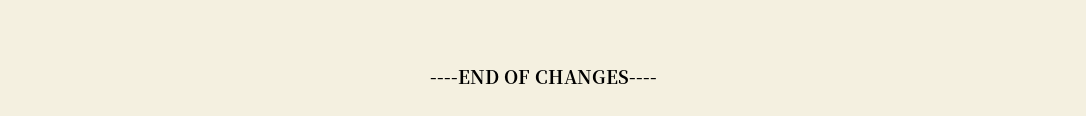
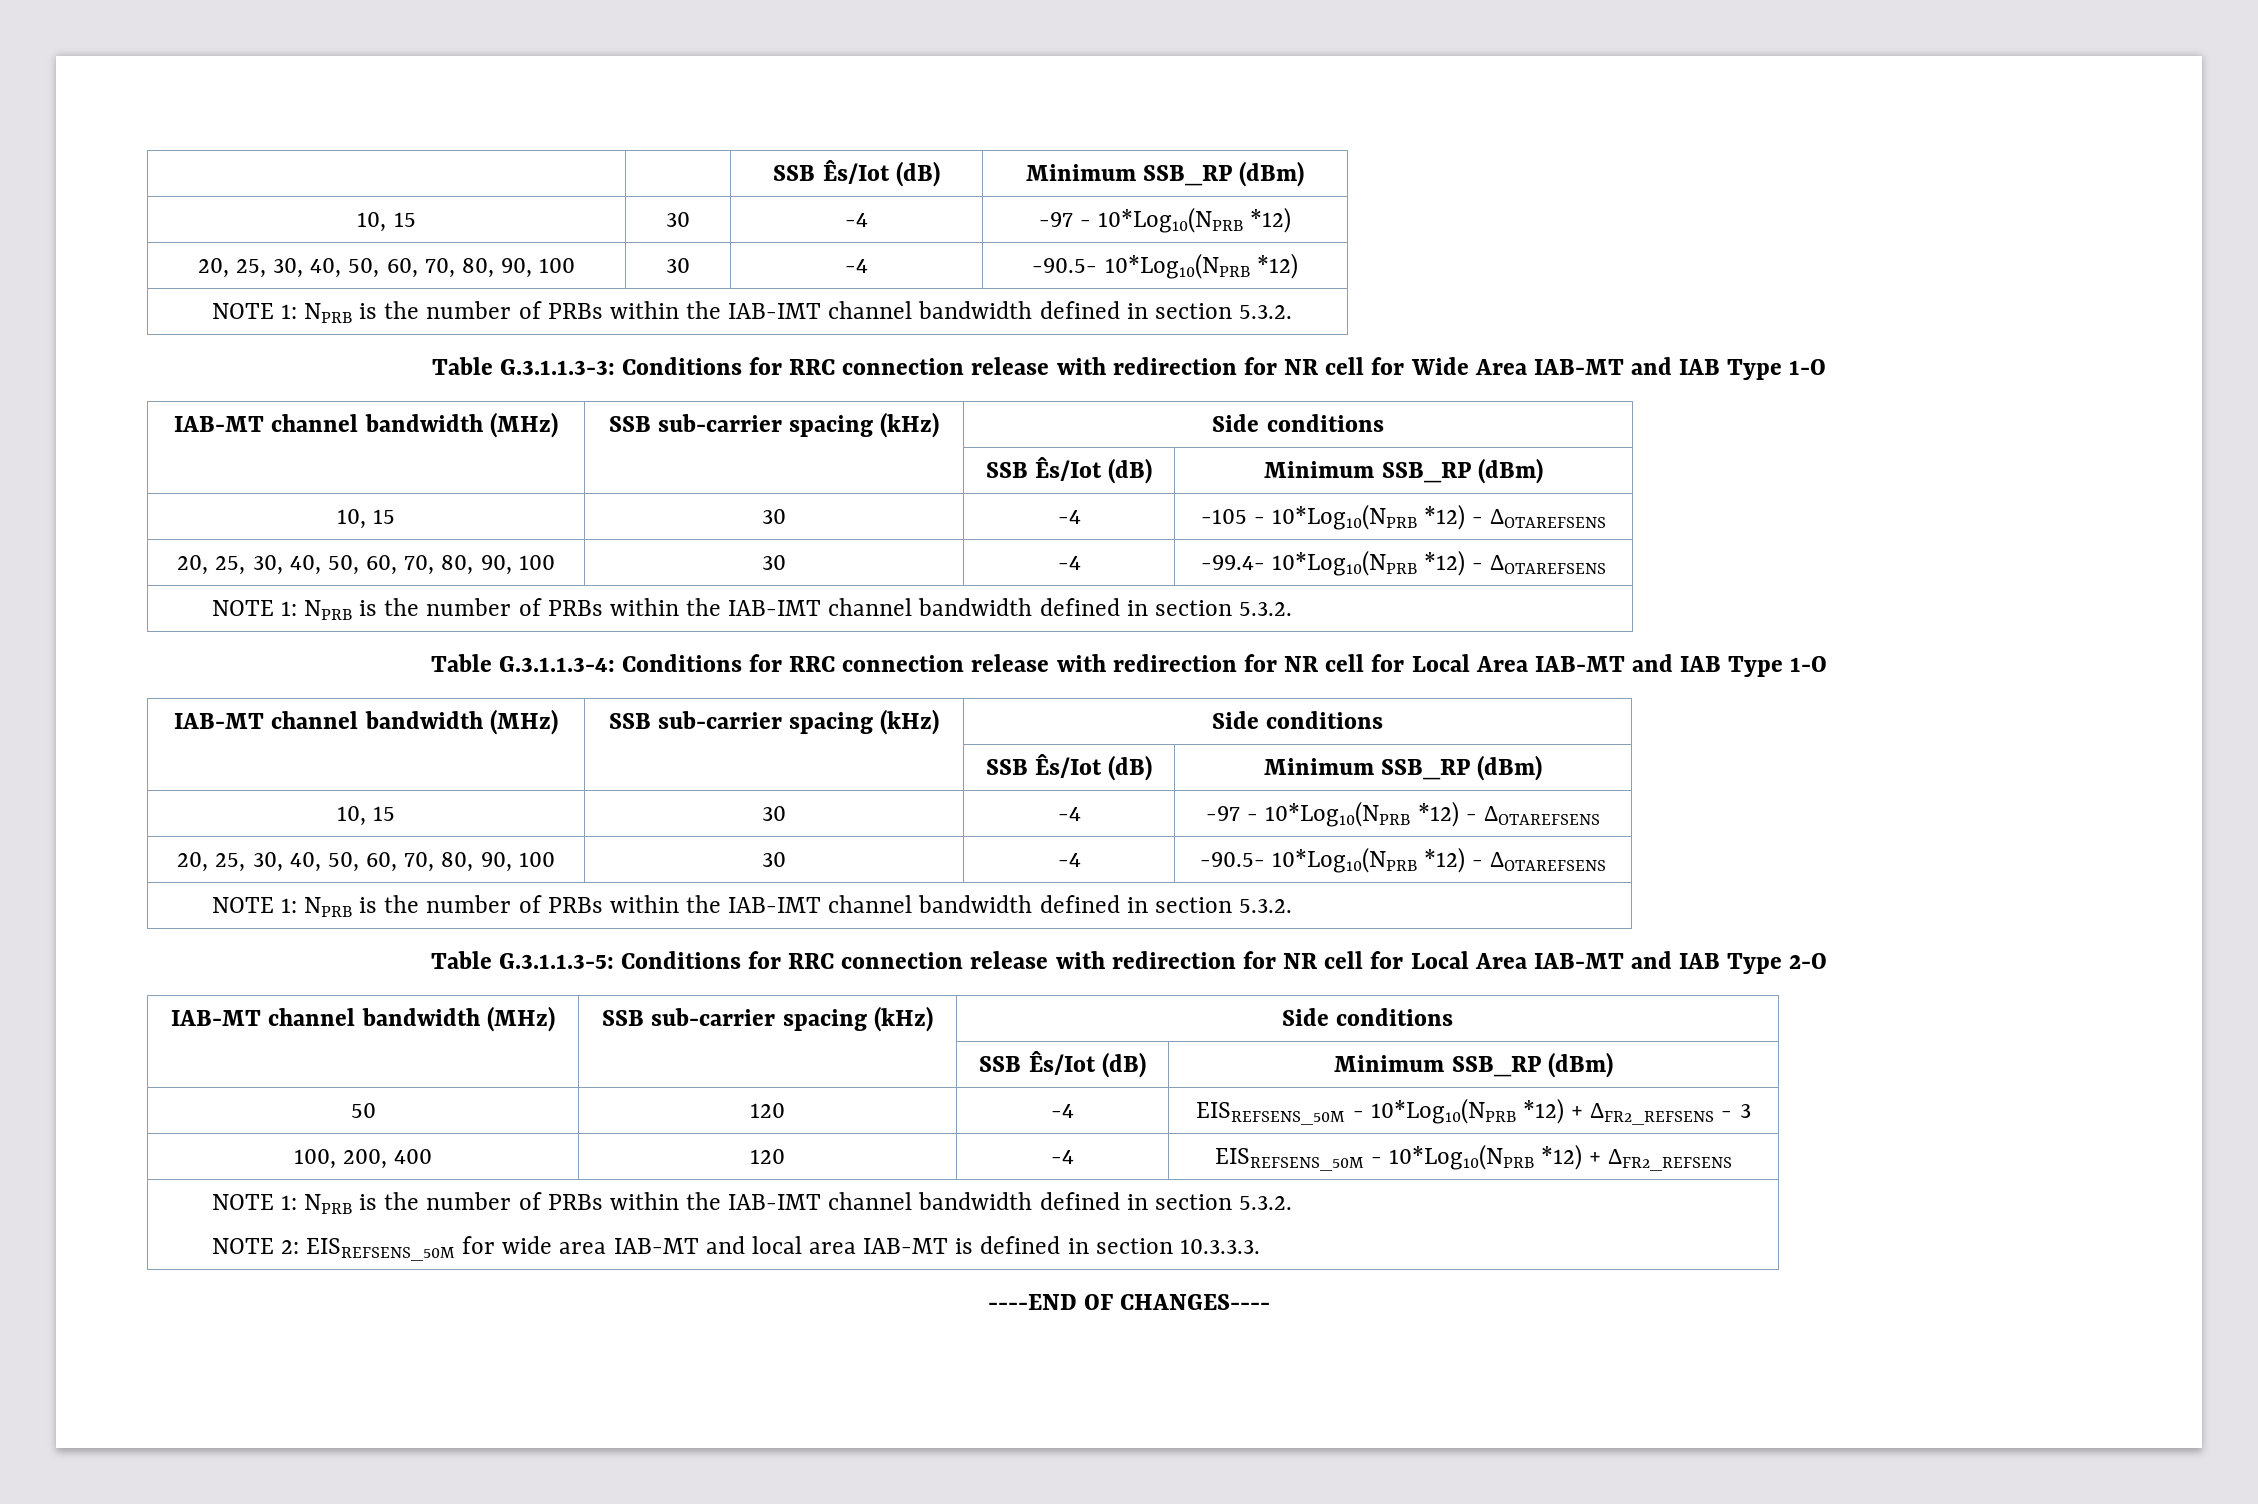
(429, 77) none -> [773,160,940,187] [1025,161,1305,187] [357,212,416,232] [666,212,690,227] [845,213,868,227] [1038,207,1292,233] [197,258,576,278] [666,258,690,273] [845,259,868,273] [1032,253,1298,279] [211,301,1293,323] [431,357,1827,380] [174,412,558,438] [608,412,940,438] [1212,414,1384,432] [985,457,1153,484] [1264,458,1543,484] [336,509,396,529] [762,509,786,524] [1057,510,1081,524] [1200,504,1607,530] [177,555,555,575] [762,555,786,570] [1057,556,1081,570] [1200,550,1607,576] [211,598,1293,620] [430,654,1828,677] [174,709,558,735] [608,709,940,735] [1211,711,1384,729] [985,754,1153,781] [1263,755,1543,781] [336,806,396,826] [762,806,786,821] [1057,807,1081,821] [1206,801,1600,827] [177,852,555,872] [762,852,786,867] [1057,853,1081,867] [1199,847,1607,873] [211,895,1293,917] [430,951,1828,974] [171,1006,555,1032] [602,1006,933,1032] [1281,1008,1454,1026] [979,1051,1146,1078] [1334,1052,1613,1078] [350,1103,376,1118] [750,1103,785,1118] [1051,1104,1074,1118] [1196,1098,1751,1125] [293,1149,433,1169] [750,1149,785,1164] [1051,1150,1074,1164] [1214,1144,1733,1171] [211,1192,1293,1214] [211,1236,1260,1261] | | SSB Ês/Iot (dB) | Minimum SSB_RP (dBm) // 10, 15 | 30 | -4 | -97 - 10*Log10(NPRB *12) // 20, 25, 30, 40, 50, 60, 70, 80, 90, 100 | 30 | -4 | -90.5- 10*Log10(NPRB *12) // NOTE 1: NPRB is the number of PRBs within the IAB-IMT channel bandwidth defined in section 5.3.2. // Table G.3.1.1.3-3: Conditions for RRC connection release with redirection for NR cell for Wide Area IAB-MT and IAB Type 1-O // IAB-MT channel bandwidth (MHz) | SSB sub-carrier spacing (kHz) | Side conditions // | | SSB Ês/Iot (dB) | Minimum SSB_RP (dBm) // 10, 15 | 30 | -4 | -105 - 10*Log10(NPRB *12) - ΔOTAREFSENS // 20, 25, 30, 40, 50, 60, 70, 80, 90, 100 | 30 | -4 | -99.4- 10*Log10(NPRB *12) - ΔOTAREFSENS // NOTE 1: NPRB is the number of PRBs within the IAB-IMT channel bandwidth defined in section 5.3.2. // Table G.3.1.1.3-4: Conditions for RRC connection release with redirection for NR cell for Local Area IAB-MT and IAB Type 1-O // IAB-MT channel bandwidth (MHz) | SSB sub-carrier spacing (kHz) | Side conditions // | | SSB Ês/Iot (dB) | Minimum SSB_RP (dBm) // 10, 15 | 30 | -4 | -97 - 10*Log10(NPRB *12) - ΔOTAREFSENS // 20, 25, 30, 40, 50, 60, 70, 80, 90, 100 | 30 | -4 | -90.5- 10*Log10(NPRB *12) - ΔOTAREFSENS // NOTE 1: NPRB is the number of PRBs within the IAB-IMT channel bandwidth defined in section 5.3.2. // Table G.3.1.1.3-5: Conditions for RRC connection release with redirection for NR cell for Local Area IAB-MT and IAB Type 2-O // IAB-MT channel bandwidth (MHz) | SSB sub-carrier spacing (kHz) | Side conditions // | | SSB Ês/Iot (dB) | Minimum SSB_RP (dBm) // 50 | 120 | -4 | EISREFSENS_50M - 10*Log10(NPRB *12) + ΔFR2_REFSENS - 3 // 100, 200, 400 | 120 | -4 | EISREFSENS_50M - 10*Log10(NPRB *12) + ΔFR2_REFSENS // NOTE 1: NPRB is the number of PRBs within the IAB-IMT channel bandwidth defined in section 5.3.2. // NOTE 2: EISREFSENS_50M for wide area IAB-MT and local area IAB-MT is defined in section 10.3.3.3. //

